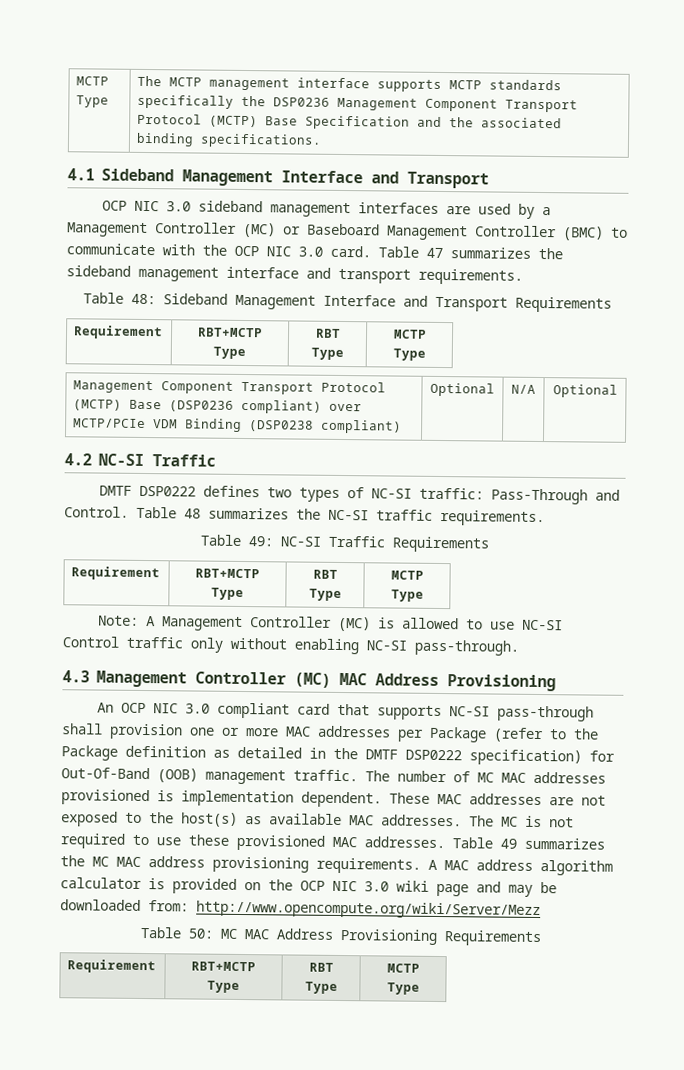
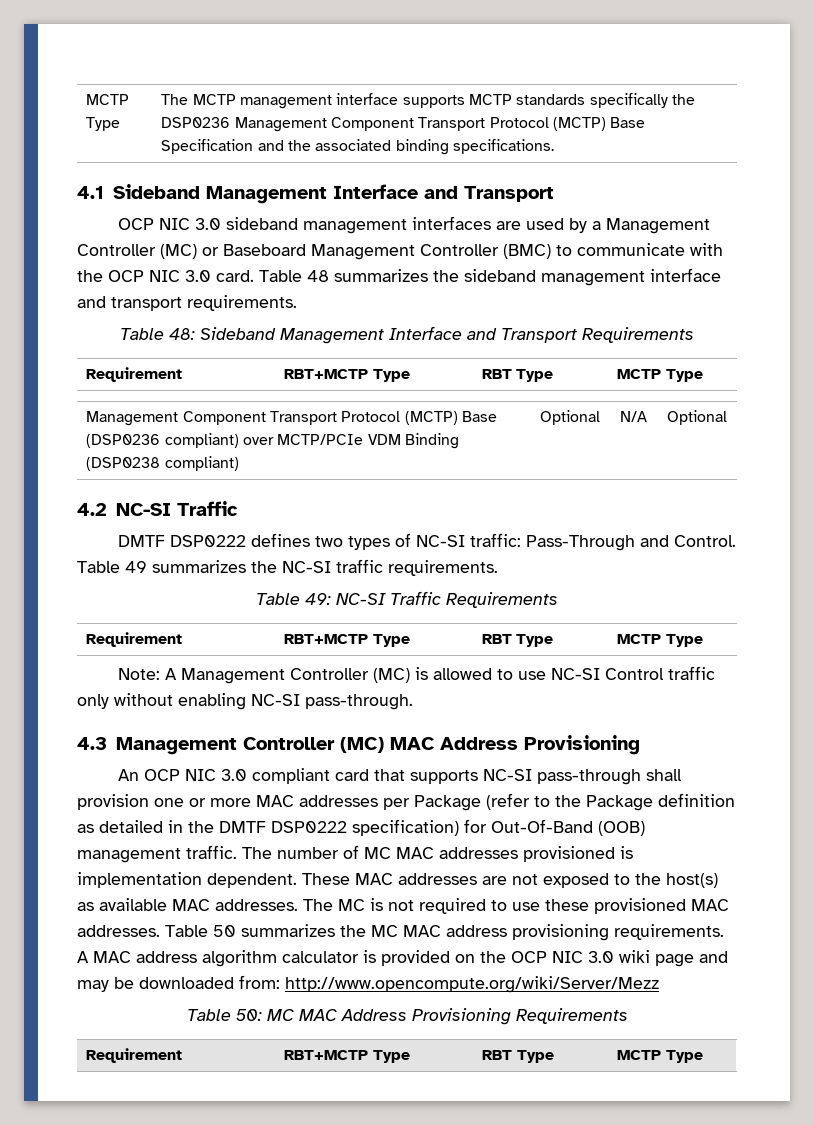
[426,247,443,259] 47 -> [307,270,329,282] 48
[184,508,201,519] 48 -> [125,561,147,573] 49
[500,838,517,849] 49 -> [213,925,236,937] 50

